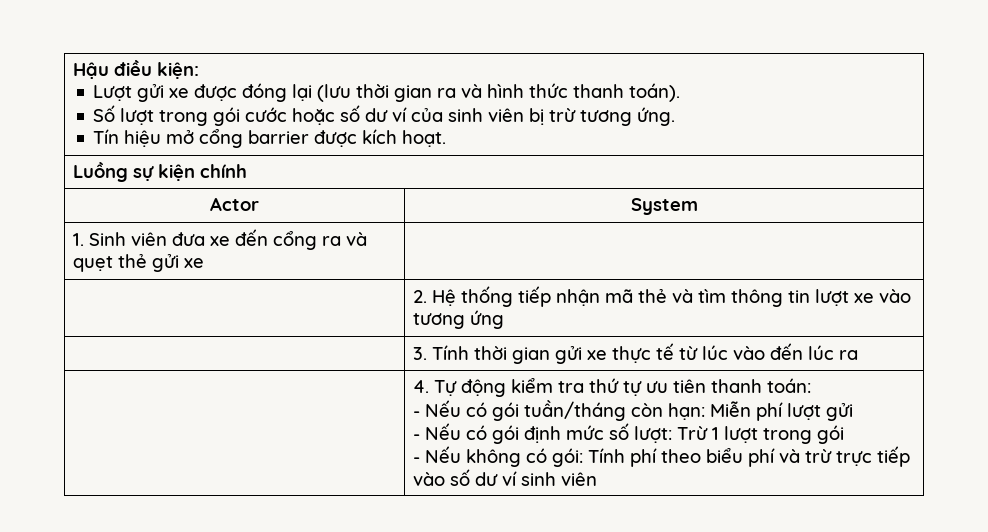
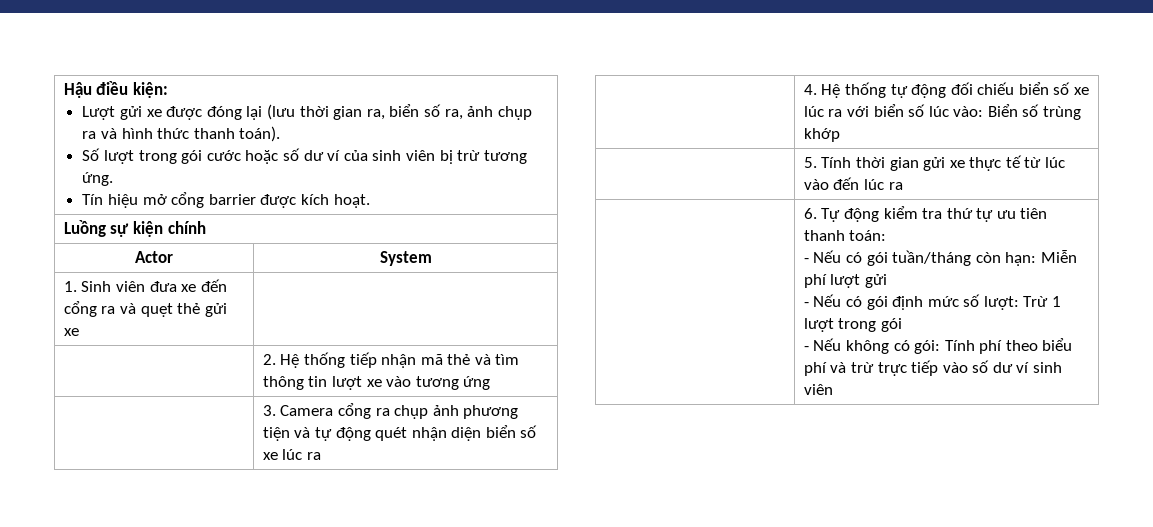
(433, 93) none -> [366,104,532,120] ra, biển số ra, ảnh chụp
(427, 353) none -> [280,403,519,419] [262,425,538,441] [262,449,321,460] [803,82,1090,98] [803,104,1082,120] [803,128,840,142] [803,157,817,168] Camera cổng ra chụp ảnh phương tiện và tự động quét nhận diện biển số xe lúc ra // | 4. Hệ thống tự động đối chiếu biển số xe lúc ra với biển số lúc vào: Biển số trùng khớp // | 5.
[412,380,429,393] 4. -> [803,208,817,219] 6.

